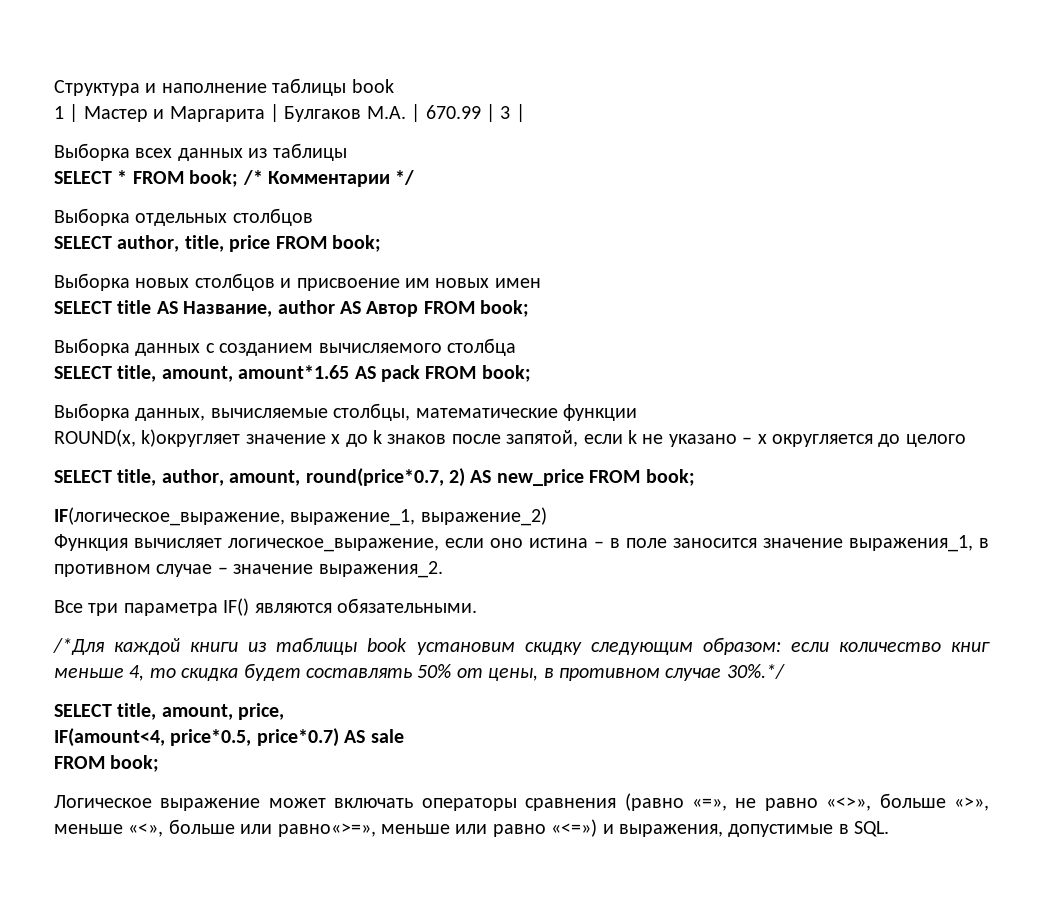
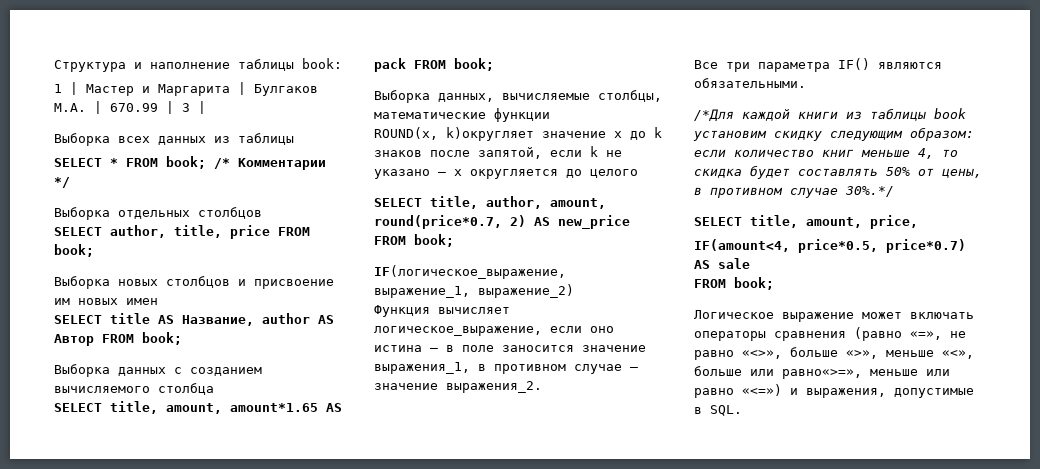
[351,79,394,93] book -> [302,58,342,69] book:

